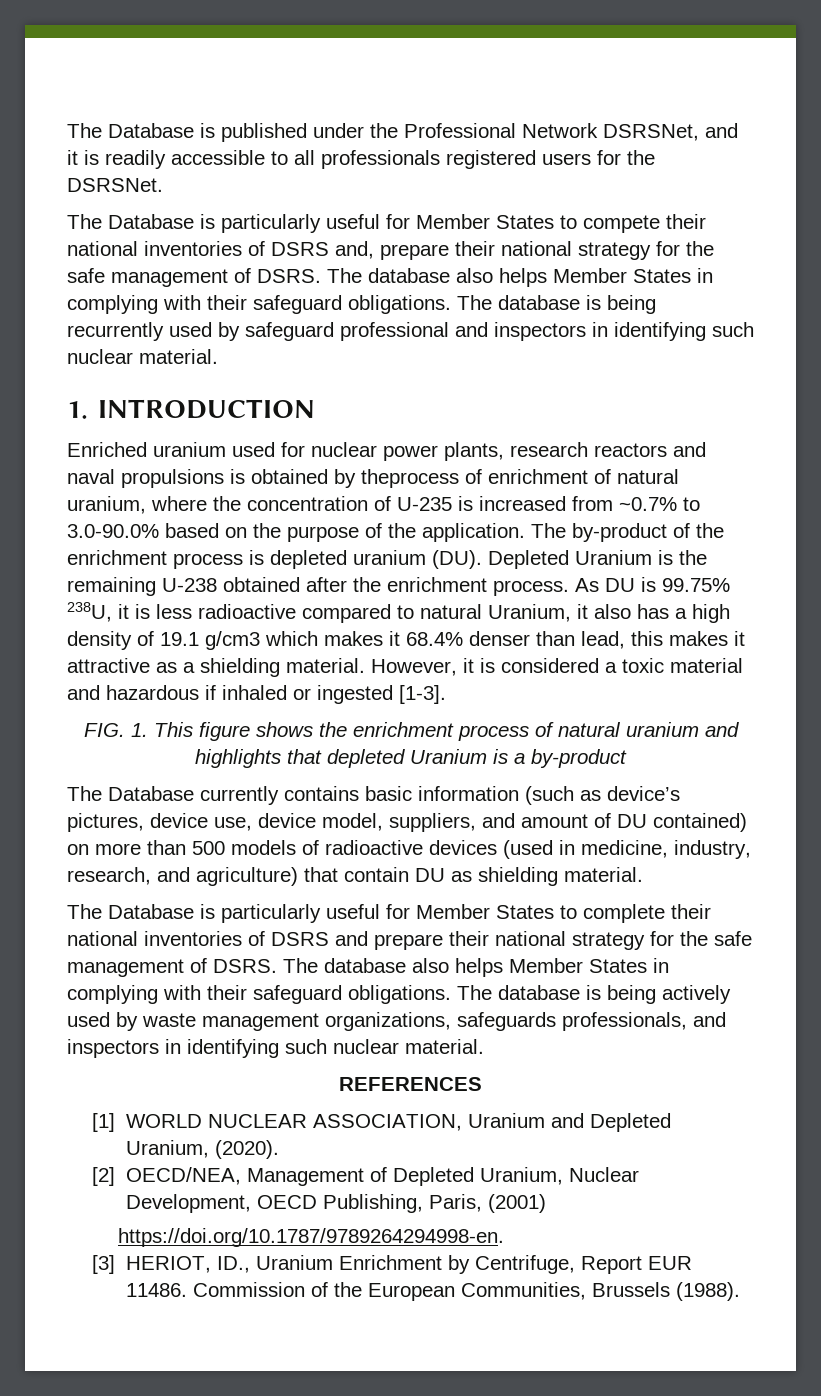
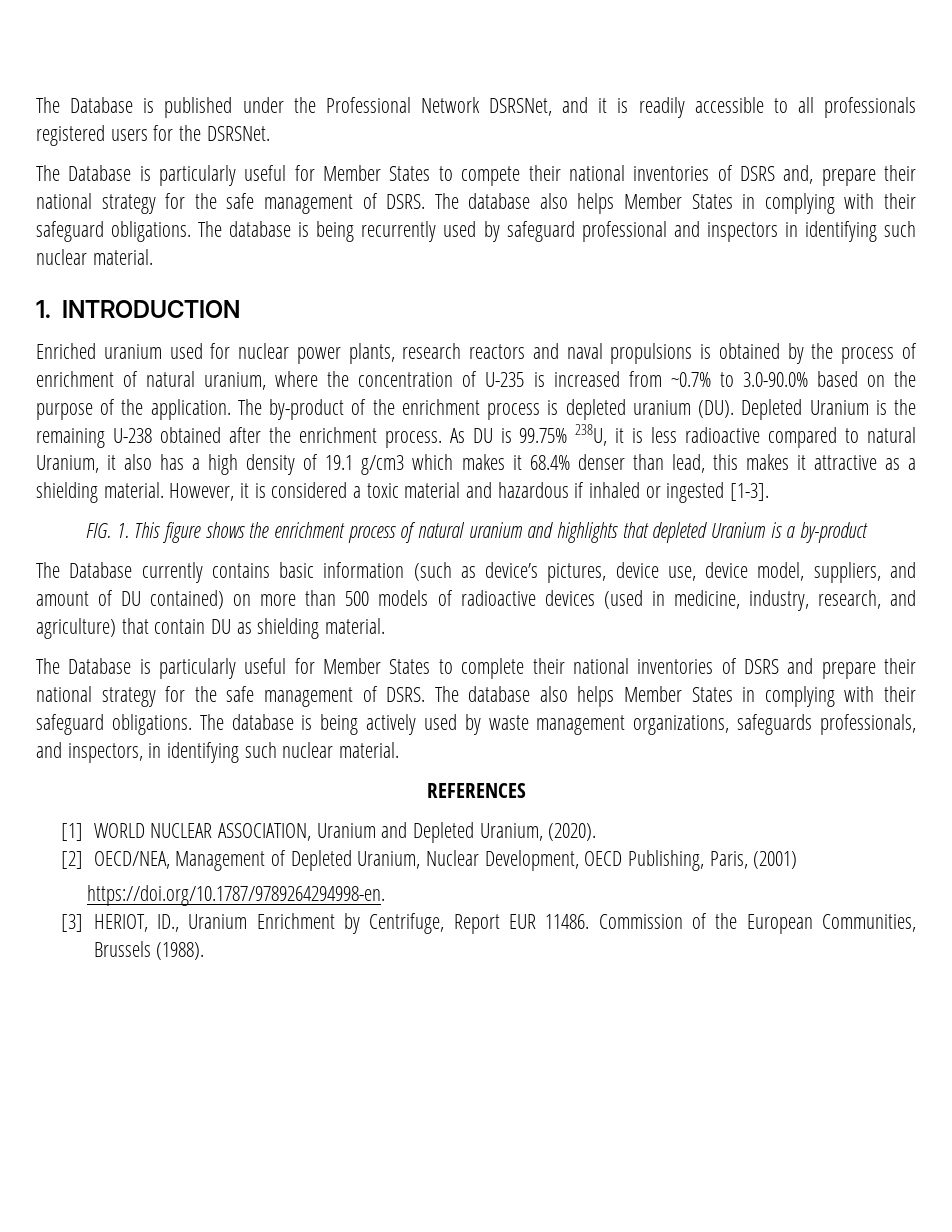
[361,469,459,488] theprocess -> [811,343,895,364] the process
[67,1039,159,1058] inspectors -> [67,743,143,763] inspectors,

